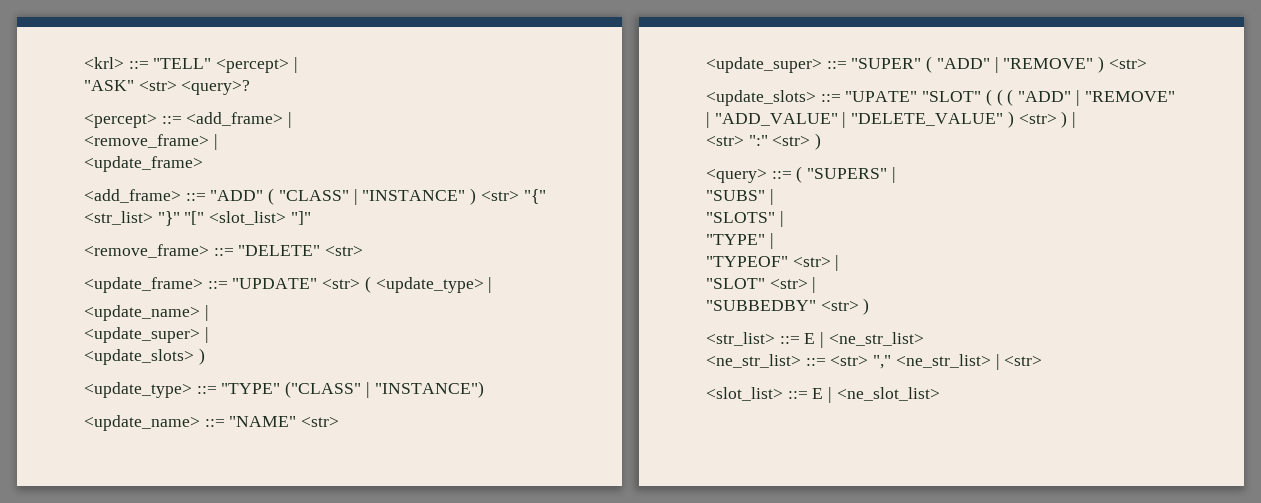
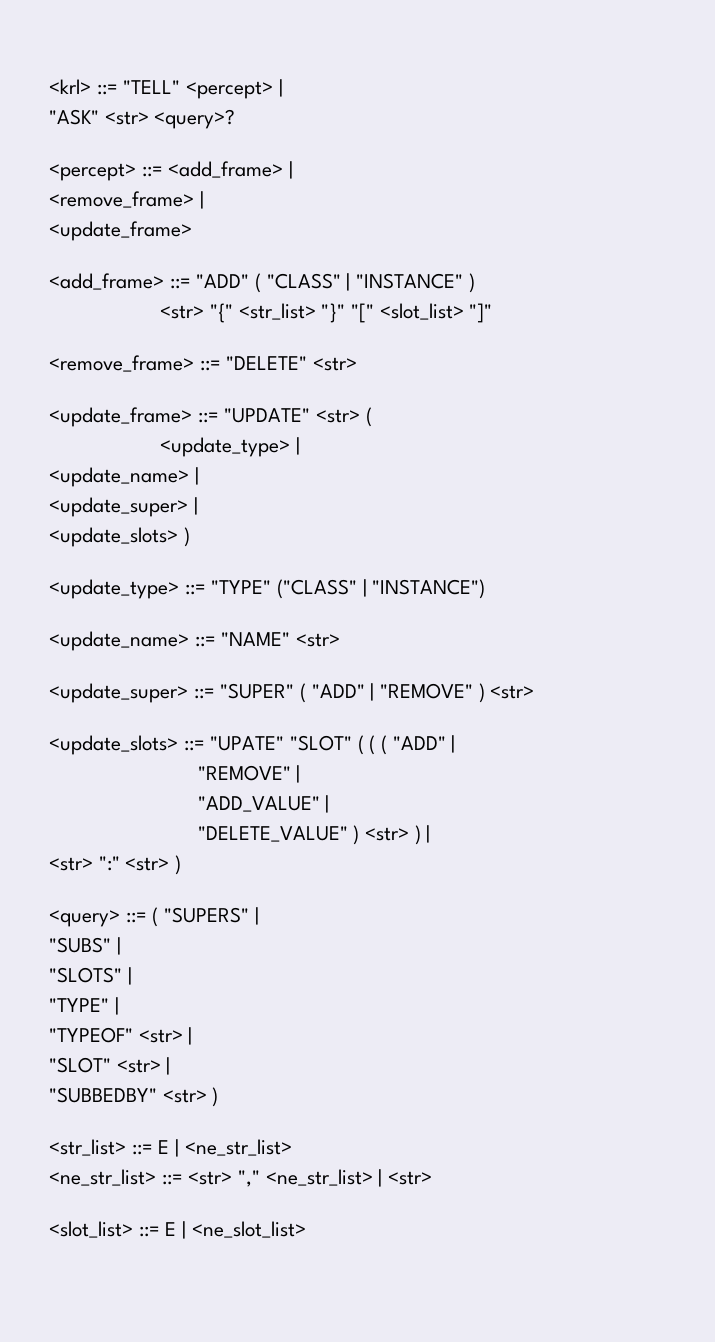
(477, 196) none -> (475, 283) //
(371, 284) none -> (372, 417) //
(1080, 98) none -> (456, 744) //
(710, 120) none -> (301, 774) //
(847, 120) none -> (330, 804) //

